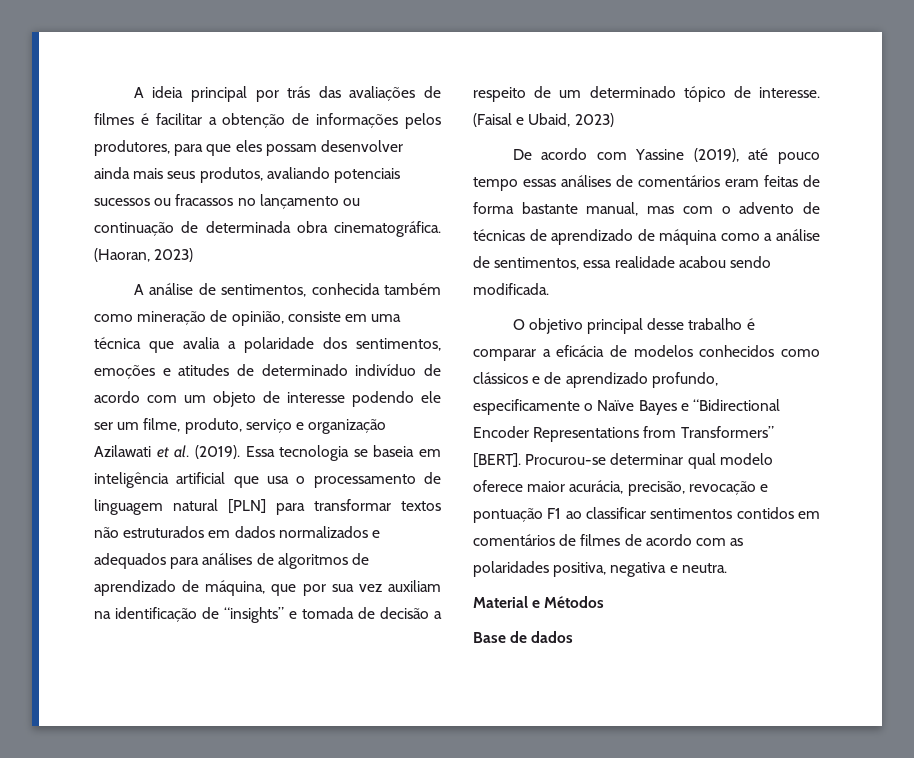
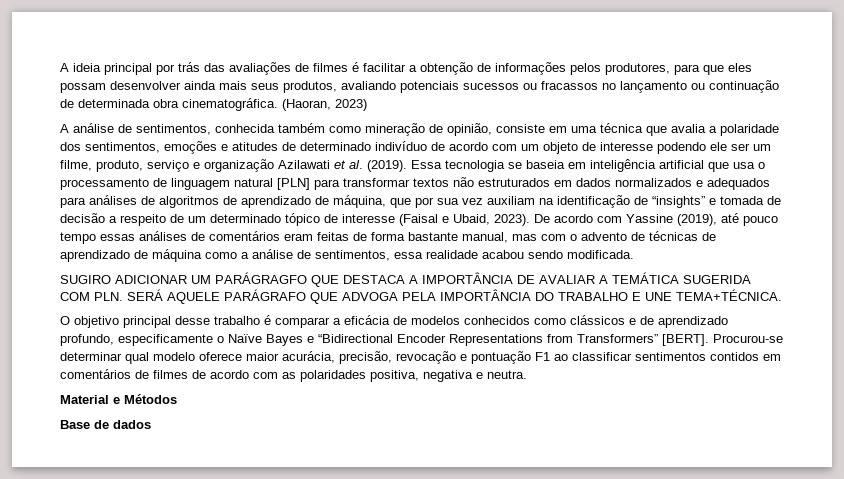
[759,87,820,98] interesse. -> [342,214,395,223] interesse
[574,113,614,127] 2023) // -> [494,214,530,226] 2023).
(549, 289) none -> [60,272,751,287] [60,289,782,304] // SUGIRO ADICIONAR UM PARÁGRAGFO QUE DESTACA A IMPORTÂNCIA DE AVALIAR A TEMÁTICA SUGERIDA COM PLN. SERÁ AQUELE PARÁGRAFO QUE ADVOGA PELA IMPORTÂNCIA DO TRABALHO E UNE TEMA+TÉCNICA.

